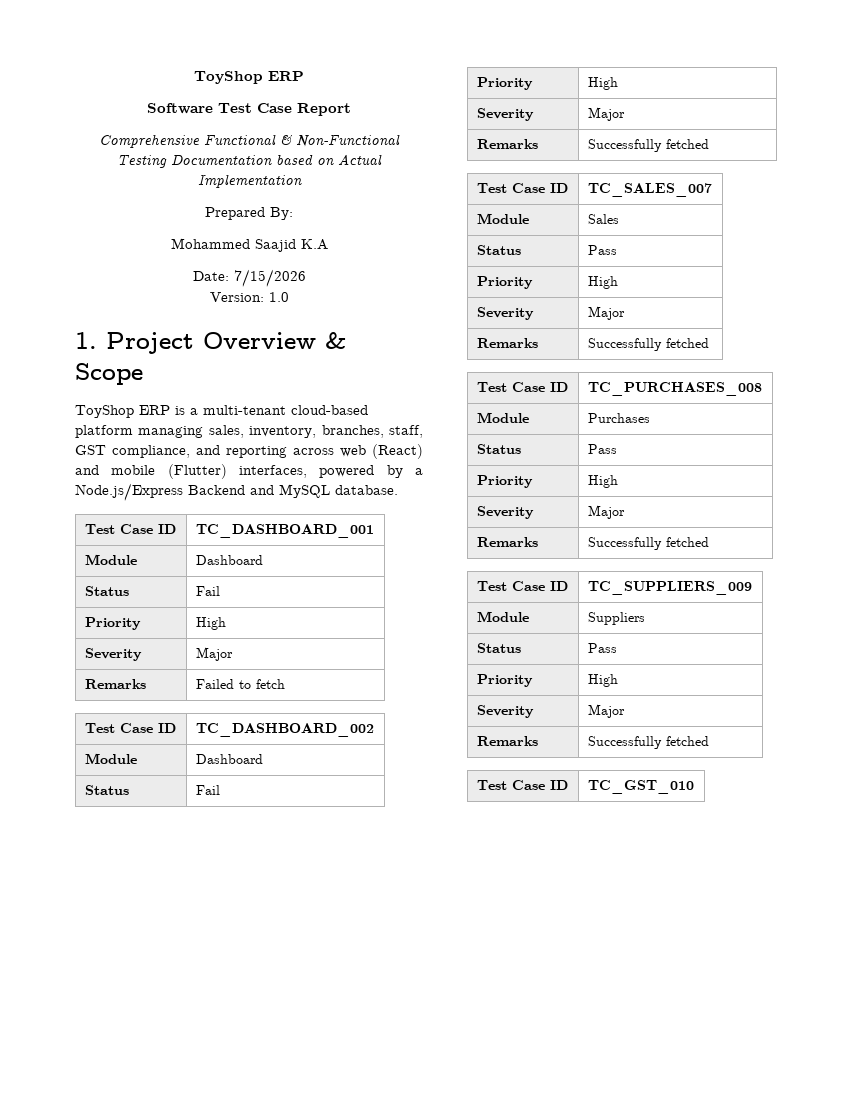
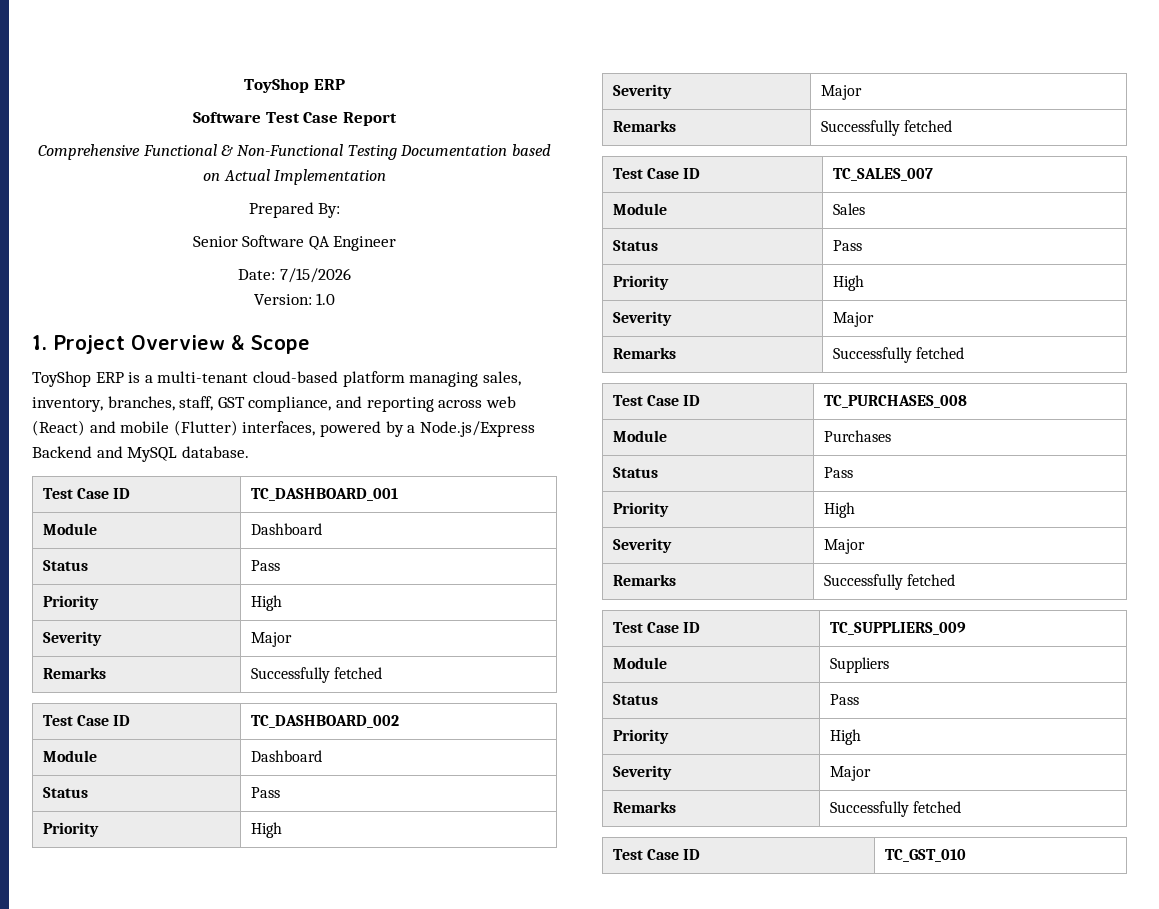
[170,238,328,252] Mohammed Saajid K.A -> [192,235,397,251] Senior Software QA Engineer
[195,586,220,596] [84,617,141,630] [195,617,226,630] [84,648,142,661] [195,647,233,661] [84,679,146,689] [195,679,285,689] Fail // Priority | High // Severity | Major // Remarks | Failed to fetch -> [250,560,280,571] [42,595,99,610] [250,595,282,611] [42,631,102,646] [250,632,292,647] [42,667,106,679] [250,667,382,683] Pass // Priority | High // Severity | Major // Remarks | Successfully fetched
[195,785,220,795] Fail -> [250,787,280,798] Pass

